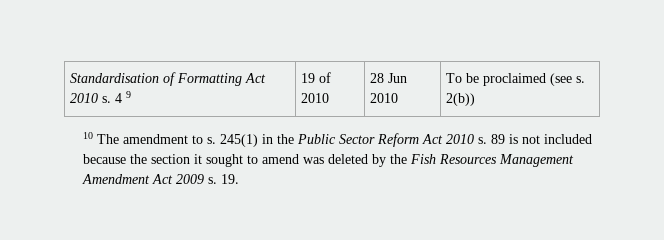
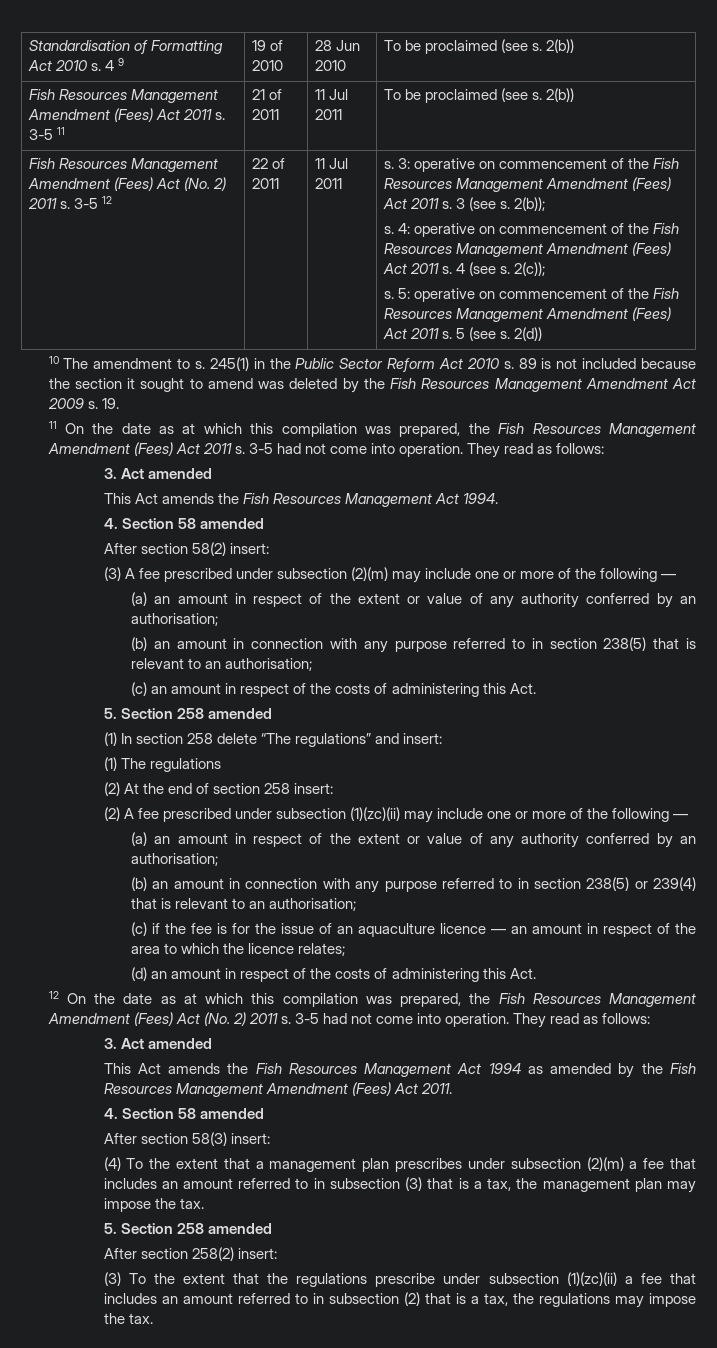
(476, 99) none -> [28,89,218,103] [27,108,225,122] [28,127,65,140] [251,89,282,100] [251,109,279,120] [314,89,348,100] [314,109,342,120] [383,88,574,103] [28,158,218,172] [27,177,226,191] [27,196,112,209] [251,158,285,169] [251,178,279,189] [314,158,348,169] [314,178,342,189] [383,158,679,172] [383,177,671,192] [382,197,545,211] [383,223,679,237] [383,242,671,257] [382,262,545,276] [383,288,679,302] [383,307,671,322] [382,327,542,341] // Fish Resources Management Amendment (Fees) Act 2011 s. 3-5 11 | 21 of 2011 | 11 Jul 2011 | To be proclaimed (see s. 2(b)) // Fish Resources Management Amendment (Fees) Act (No. 2) 2011 s. 3-5 12 | 22 of 2011 | 11 Jul 2011 | s. 3: operative on commencement of the Fish Resources Management Amendment (Fees) Act 2011 s. 3 (see s. 2(b)); // s. 4: operative on commencement of the Fish Resources Management Amendment (Fees) Act 2011 s. 4 (see s. 2(c)); // s. 5: operative on commencement of the Fish Resources Management Amendment (Fees) Act 2011 s. 5 (see s. 2(d))
(240, 179) none -> [48,421,696,437] [47,442,605,458] [103,468,212,479] [103,493,498,507] [103,518,264,529] [103,542,269,556] [103,567,677,583] [131,592,696,608] [131,613,219,626] [131,637,697,653] [131,658,313,671] [131,682,536,697] [103,708,272,719] [103,732,442,747] [103,757,221,772] [103,782,333,796] [103,807,689,823] [131,832,696,848] [131,853,219,866] [131,877,696,893] [131,898,357,911] [131,922,697,937] [131,943,346,956] [131,967,536,982] [48,991,696,1007] [47,1012,651,1028] [103,1038,212,1049] [103,1063,696,1078] [103,1082,452,1097] [103,1108,264,1119] [103,1132,270,1146] [103,1157,697,1172] [103,1177,696,1193] [103,1198,204,1212] [103,1223,272,1234] [103,1247,277,1261] [103,1272,697,1287] [103,1292,696,1308] [103,1313,153,1324] // 11 On the date as at which this compilation was prepared, the Fish Resources Management Amendment (Fees) Act 2011 s. 3-5 had not come into operation. They read as follows: // 3. Act amended // This Act amends the Fish Resources Management Act 1994. // 4. Section 58 amended // After section 58(2) insert: // (3) A fee prescribed under subsection (2)(m) may include one or more of the following — // (a) an amount in respect of the extent or value of any authority conferred by an authorisation; // (b) an amount in connection with any purpose referred to in section 238(5) that is relevant to an authorisation; // (c) an amount in respect of the costs of administering this Act. // 5. Section 258 amended // (1) In section 258 delete “The regulations” and insert: // (1) The regulations // (2) At the end of section 258 insert: // (2) A fee prescribed under subsection (1)(zc)(ii) may include one or more of the following — // (a) an amount in respect of the extent or value of any authority conferred by an authorisation; // (b) an amount in connection with any purpose referred to in section 238(5) or 239(4) that is relevant to an authorisation; // (c) if the fee is for the issue of an aquaculture licence — an amount in respect of the area to which the licence relates; // (d) an amount in respect of the costs of administering this Act. // 12 On the date as at which this compilation was prepared, the Fish Resources Management Amendment (Fees) Act (No. 2) 2011 s. 3-5 had not come into operation. They read as follows: // 3. Act amended // This Act amends the Fish Resources Management Act 1994 as amended by the Fish Resources Management Amendment (Fees) Act 2011. // 4. Section 58 amended // After section 58(3) insert: // (4) To the extent that a management plan prescribes under subsection (2)(m) a fee that includes an amount referred to in subsection (3) that is a tax, the management plan may impose the tax. // 5. Section 258 amended // After section 258(2) insert: // (3) To the extent that the regulations prescribe under subsection (1)(zc)(ii) a fee that includes an amount referred to in subsection (2) that is a tax, the regulations may impose the tax.

